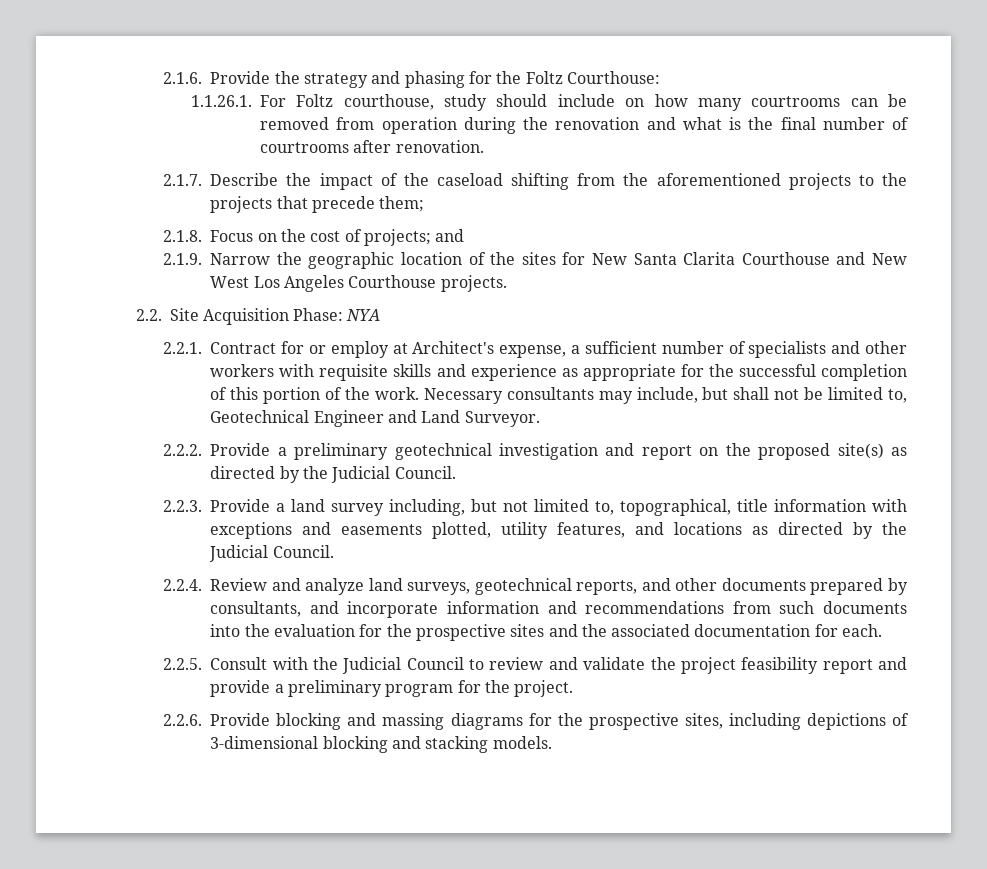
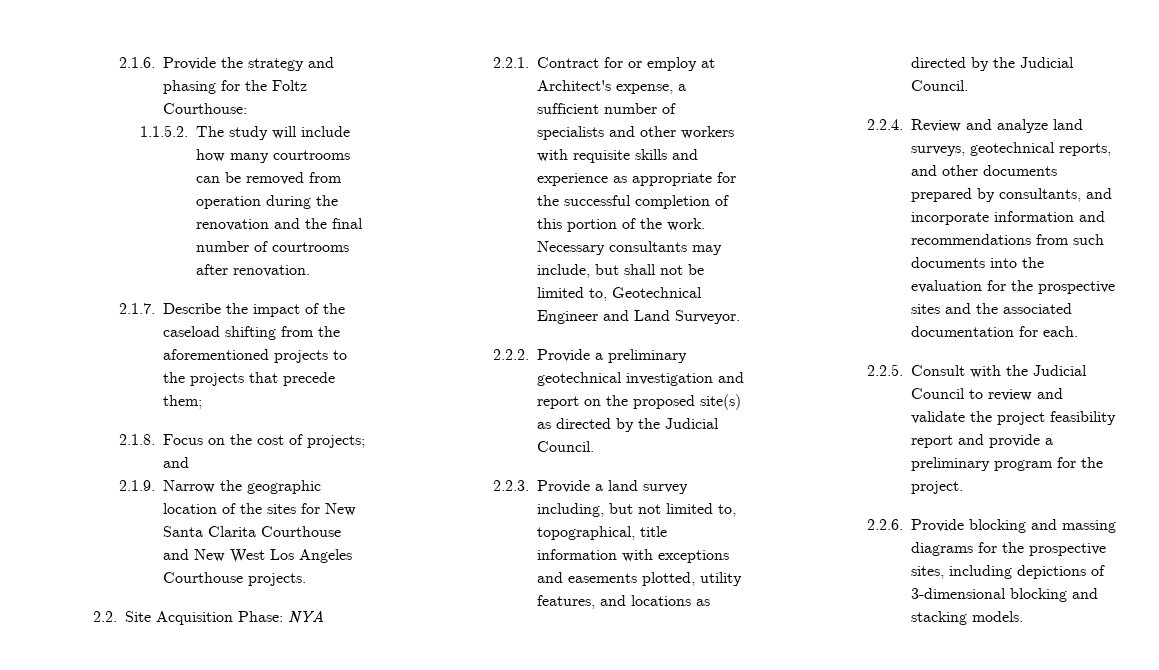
[191,94,645,111] 1.1.26.1. For Foltz courthouse, study should include on -> [139,125,350,140] 1.1.5.2. The study will include
[682,117,742,130] what is -> (300, 223) none

